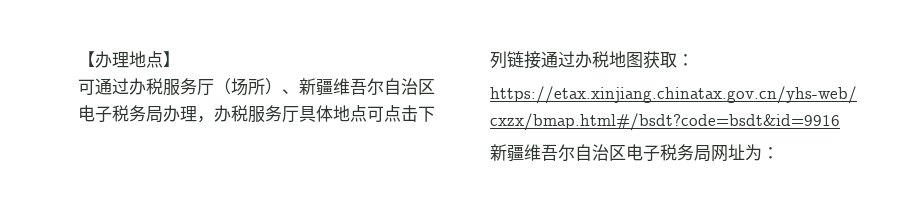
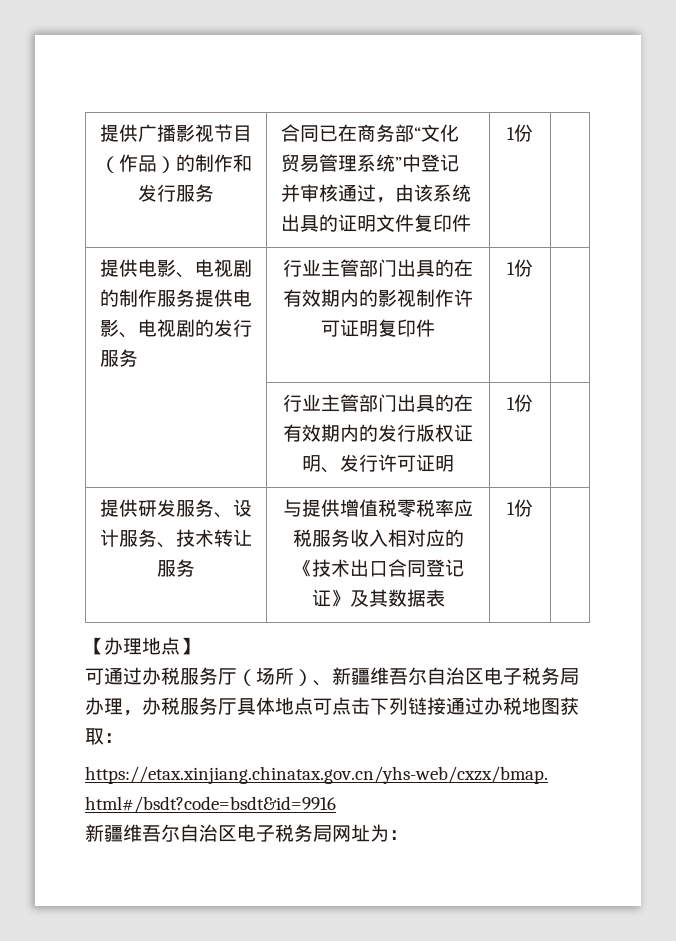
(78, 59) none -> [100,124,252,142] [100,154,252,173] [138,184,214,202] [280,124,459,142] [280,154,459,172] [280,184,471,203] [280,214,471,232] [507,124,533,142] [99,259,252,278] [99,289,252,307] [99,319,252,338] [99,349,138,367] [283,259,473,277] [283,289,473,307] [321,319,435,337] [507,259,533,277] [283,394,473,412] [283,424,473,442] [302,454,454,473] [507,394,533,412] [100,499,252,518] [100,529,252,548] [157,559,195,577] [283,499,473,517] [292,529,464,547] [292,559,464,577] [311,589,445,607] [507,499,533,517] 提供广播影视节目（作品）的制作和发行服务 | 合同已在商务部“文化贸易管理系统”中登记并审核通过，由该系统出具的证明文件复印件 | 1份 | // 提供电影、电视剧的制作服务提供电影、电视剧的发行服务 | 行业主管部门出具的在有效期内的影视制作许可证明复印件 | 1份 | // | 行业主管部门出具的在有效期内的发行版权证明、发行许可证明 | 1份 | // 提供研发服务、设计服务、技术转让服务 | 与提供增值税零税率应税服务收入相对应的《技术出口合同登记证》及其数据表 | 1份 | //

